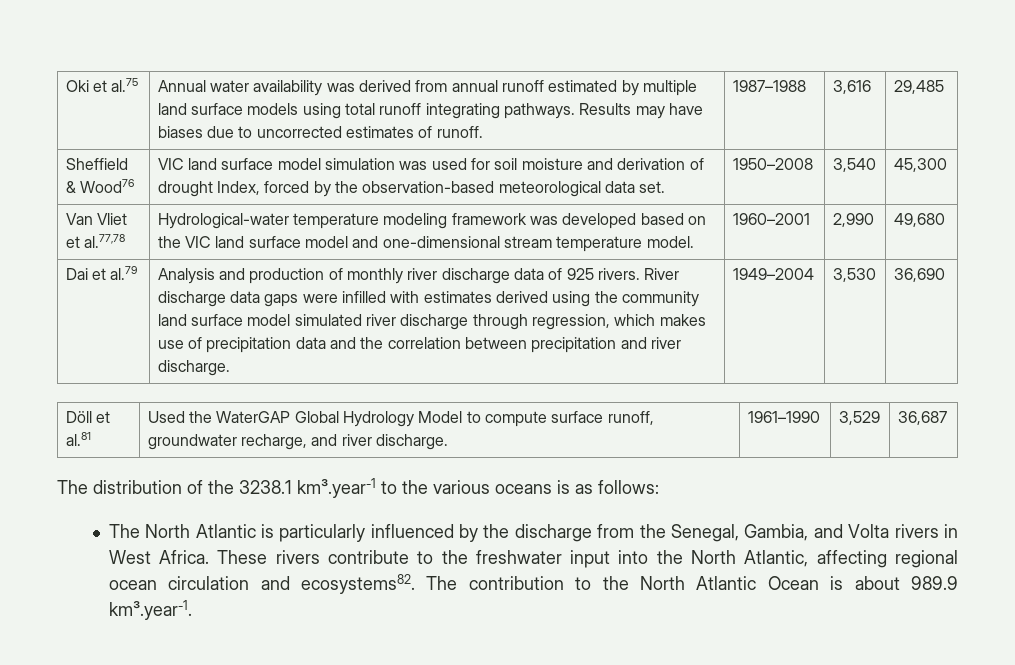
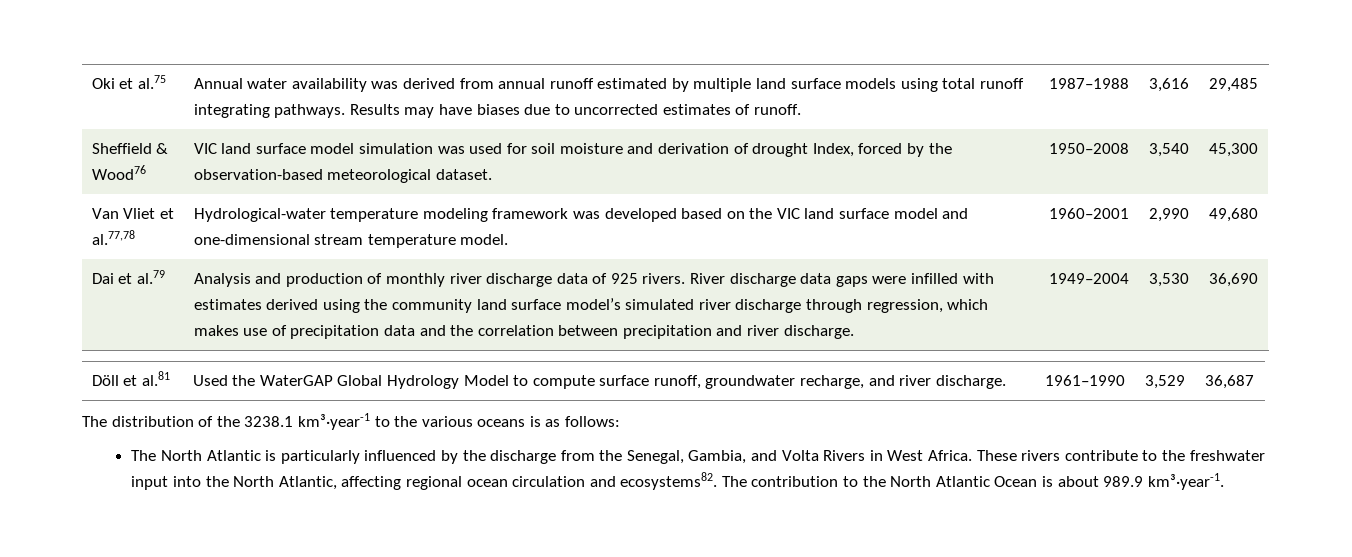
[604,181,666,193] data set. -> [435,169,492,180] dataset.
[247,314,291,326] model -> [565,298,621,310] model’s
[297,478,376,498] km³.year-1 -> [297,413,370,430] km³·year-1
[894,524,939,538] rivers -> [823,450,866,461] Rivers
[108,600,192,620] km³.year-1. -> [1147,473,1224,490] km³·year-1.

